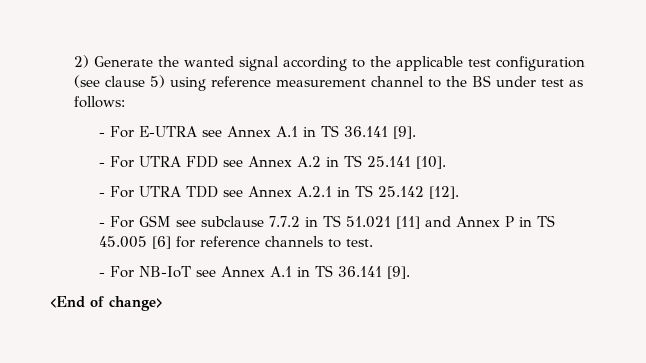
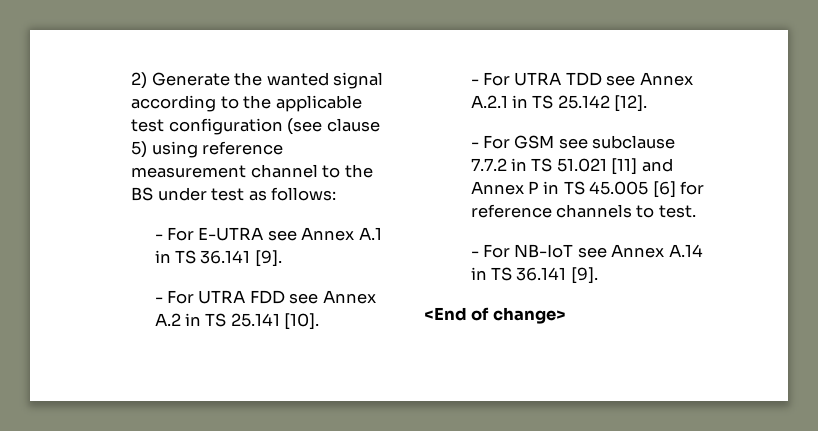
[270,266,293,277] A.1 -> [668,244,703,257] A.14

